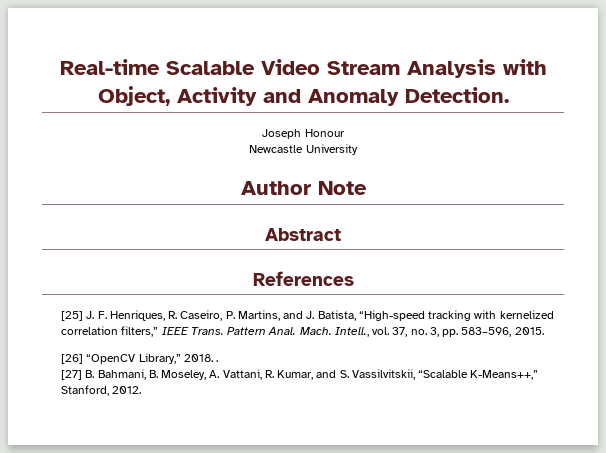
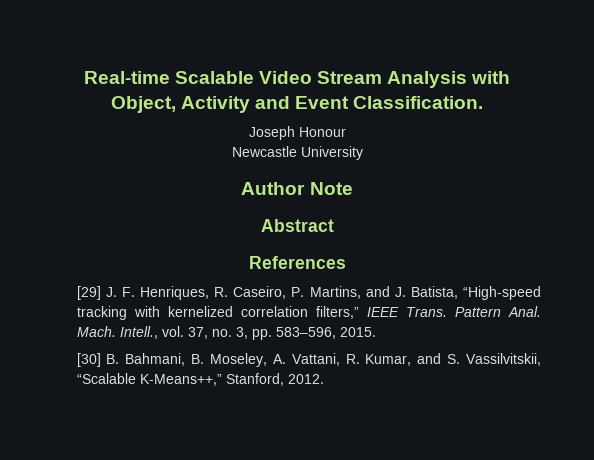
[307,87,509,106] Anomaly Detection. -> [295,96,484,109] Event Classification.
[61,311,84,321] [25] -> [76,286,101,300] [29]
[61,353,219,364] [61,370,83,380] [26] “OpenCV Library,” 2018. . // [27] -> [76,353,101,367] [30]

